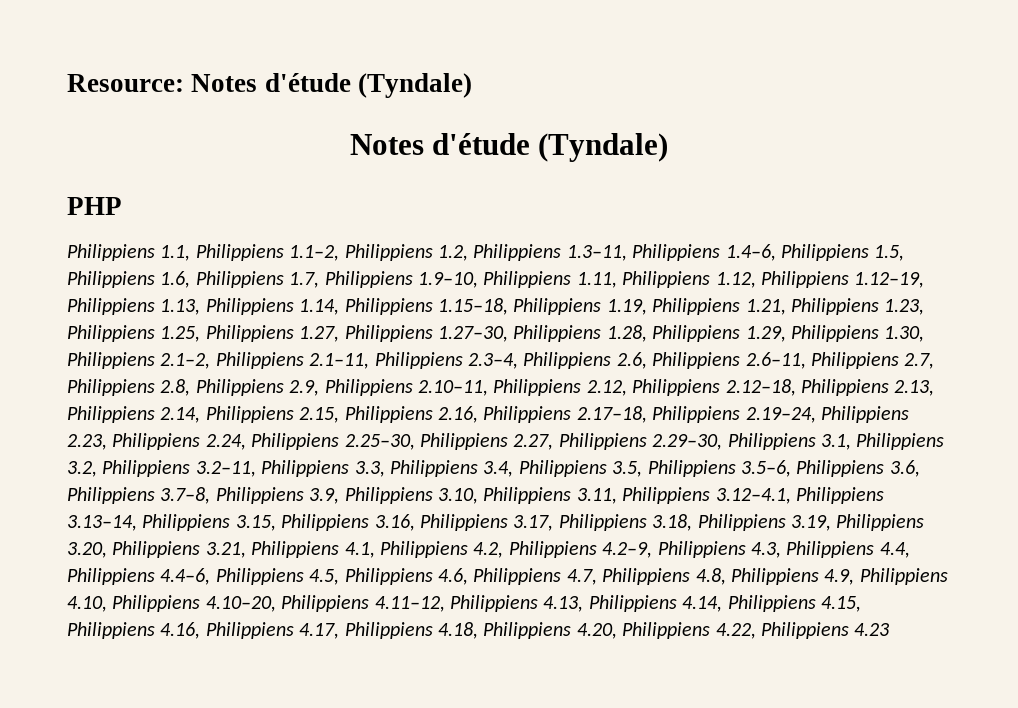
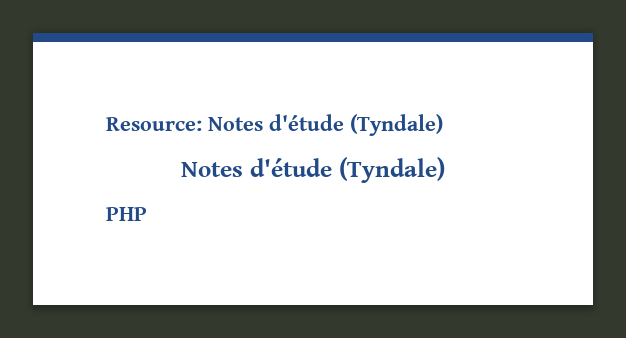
[67,244,905,261] [67,271,925,288] [67,298,925,315] [67,325,925,342] [67,352,935,369] [67,379,935,396] [67,406,909,423] [67,433,945,450] [67,460,920,477] [67,487,884,504] [67,514,925,531] [67,541,910,558] [67,568,948,585] [67,595,861,612] [67,622,890,639] // Philippiens 1.1, Philippiens 1.1–2, Philippiens 1.2, Philippiens 1.3–11, Philippiens 1.4–6, Philippiens 1.5, Philippiens 1.6, Philippiens 1.7, Philippiens 1.9–10, Philippiens 1.11, Philippiens 1.12, Philippiens 1.12–19, Philippiens 1.13, Philippiens 1.14, Philippiens 1.15–18, Philippiens 1.19, Philippiens 1.21, Philippiens 1.23, Philippiens 1.25, Philippiens 1.27, Philippiens 1.27–30, Philippiens 1.28, Philippiens 1.29, Philippiens 1.30, Philippiens 2.1–2, Philippiens 2.1–11, Philippiens 2.3–4, Philippiens 2.6, Philippiens 2.6–11, Philippiens 2.7, Philippiens 2.8, Philippiens 2.9, Philippiens 2.10–11, Philippiens 2.12, Philippiens 2.12–18, Philippiens 2.13, Philippiens 2.14, Philippiens 2.15, Philippiens 2.16, Philippiens 2.17–18, Philippiens 2.19–24, Philippiens 2.23, Philippiens 2.24, Philippiens 2.25–30, Philippiens 2.27, Philippiens 2.29–30, Philippiens 3.1, Philippiens 3.2, Philippiens 3.2–11, Philippiens 3.3, Philippiens 3.4, Philippiens 3.5, Philippiens 3.5–6, Philippiens 3.6, Philippiens 3.7–8, Philippiens 3.9, Philippiens 3.10, Philippiens 3.11, Philippiens 3.12–4.1, Philippiens 3.13–14, Philippiens 3.15, Philippiens 3.16, Philippiens 3.17, Philippiens 3.18, Philippiens 3.19, Philippiens 3.20, Philippiens 3.21, Philippiens 4.1, Philippiens 4.2, Philippiens 4.2–9, Philippiens 4.3, Philippiens 4.4, Philippiens 4.4–6, Philippiens 4.5, Philippiens 4.6, Philippiens 4.7, Philippiens 4.8, Philippiens 4.9, Philippiens 4.10, Philippiens 4.10–20, Philippiens 4.11–12, Philippiens 4.13, Philippiens 4.14, Philippiens 4.15, Philippiens 4.16, Philippiens 4.17, Philippiens 4.18, Philippiens 4.20, Philippiens 4.22, Philippiens 4.23 -> (147, 214) none

